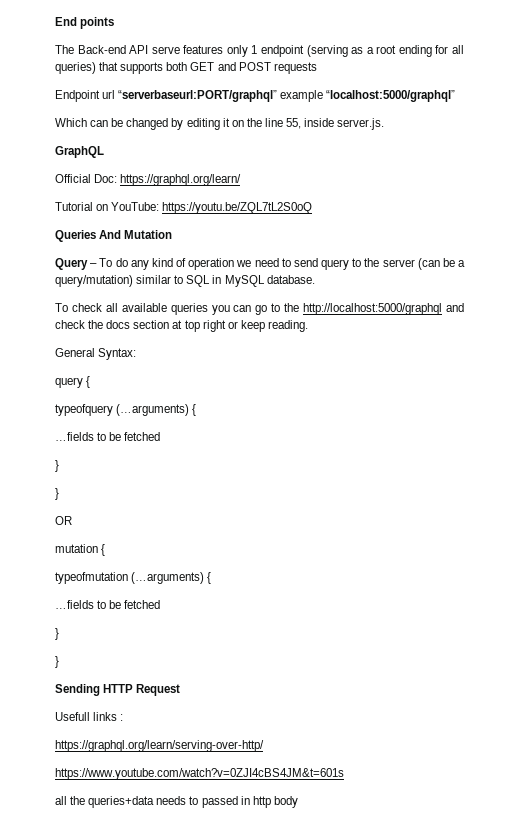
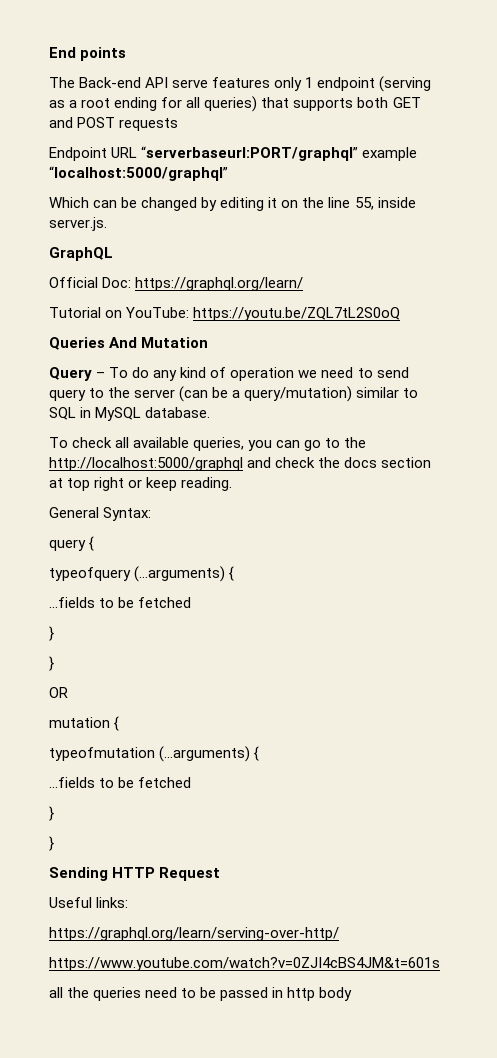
[102,90,116,99] url -> [111,147,138,158] URL
[170,303,208,315] queries -> [193,437,245,451] queries,
[55,712,124,721] Usefull links : -> [49,897,129,908] Useful links:
[88,796,199,808] queries+data needs to -> [93,987,217,1001] queries need to be

